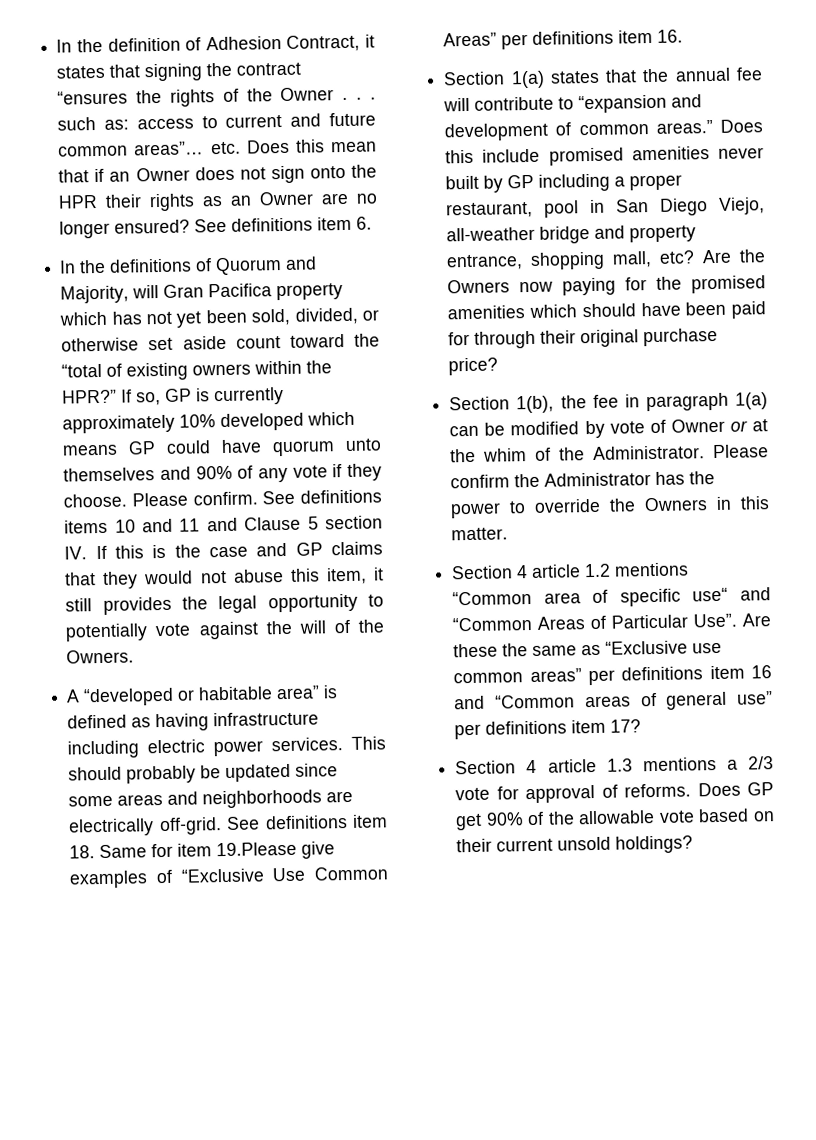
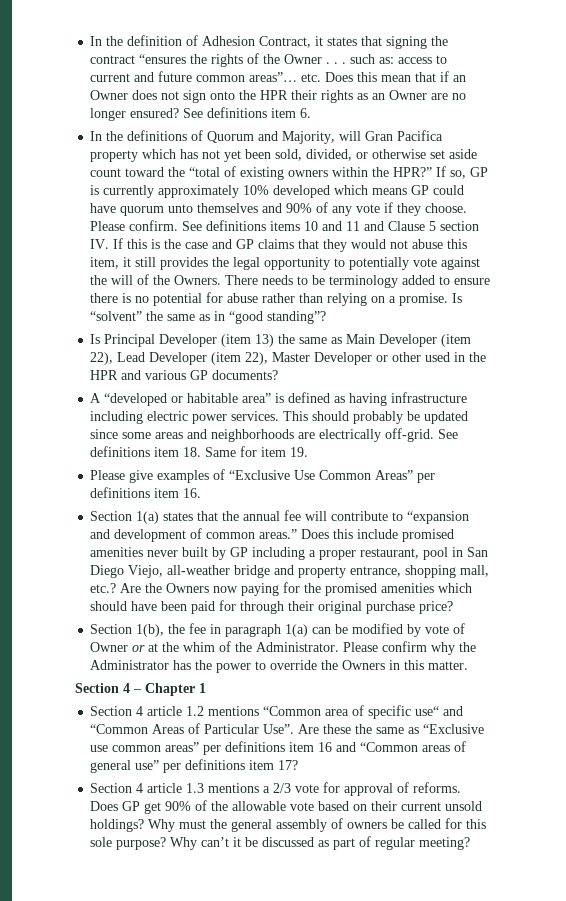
(135, 656) none -> [225,275,491,288] [90,292,463,306] [90,311,327,324] [90,334,472,347] [90,352,487,365] [90,370,279,380] There needs to be terminology added to ensure there is no potential for abuse rather than relying on a promise. Is “solvent” the same as in “good standing”? // Is Principal Developer (item 13) the same as Main Developer (item 22), Lead Developer (item 22), Master Developer or other used in the HPR and various GP documents?
[216,841,298,857] 19.Please -> [290,447,309,457] [90,470,126,480] 19. // Please
[659,250,696,264] etc? -> [90,583,117,593] etc.?
(511, 481) none -> [431,642,456,655] why
(509, 534) none -> [75,683,206,696] // Section 4 – Chapter 1
(694, 844) none -> [148,818,487,832] [90,836,471,850] Why must the general assembly of owners be called for this sole purpose? Why can’t it be discussed as part of regular meeting?

